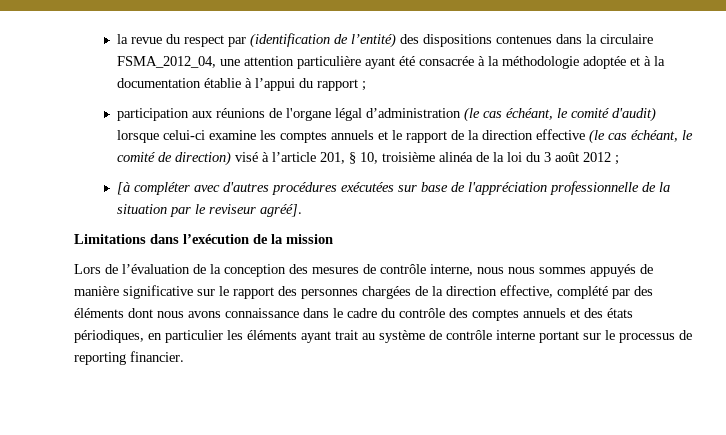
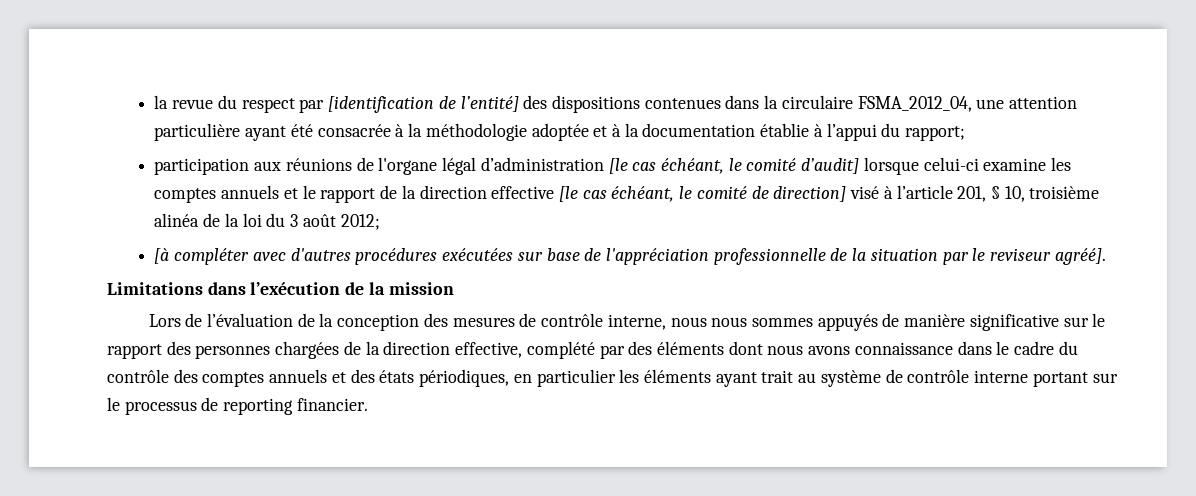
[250,33,397,48] (identification de l’entité) -> [328,96,519,113] [identification de l’entité]
[317,79,367,91] rapport ; -> [905,126,966,141] rapport;
[464,107,657,122] (le cas échéant, le comité d'audit) -> [608,158,860,174] [le cas échéant, le comité d’audit]
[589,129,606,144] (le -> [558,186,578,202] [le
[175,151,232,166] direction) -> [773,186,847,202] direction]
[583,152,620,165] 2012 ; -> [340,214,380,230] 2012;

